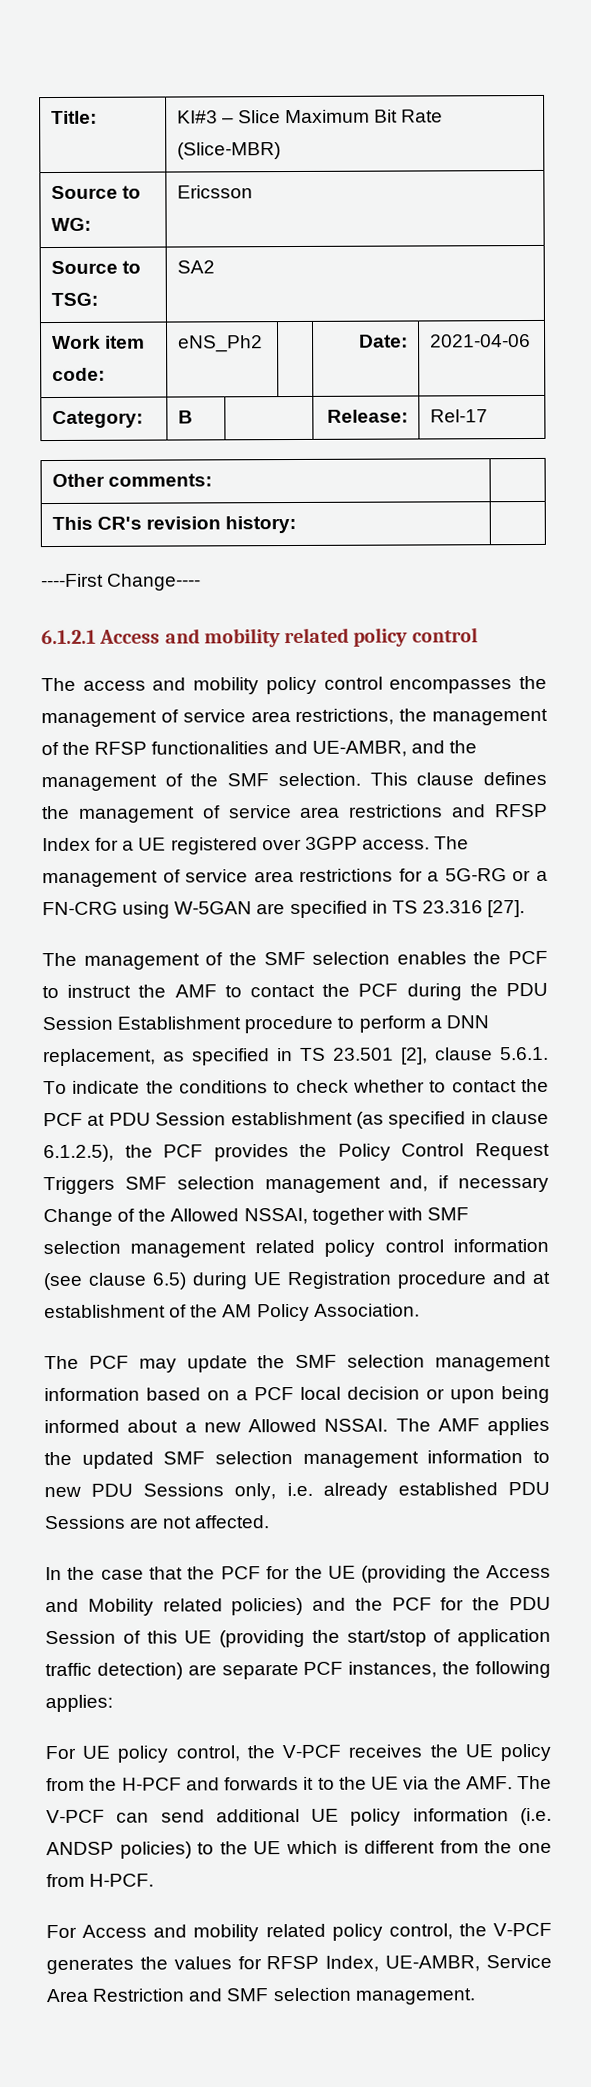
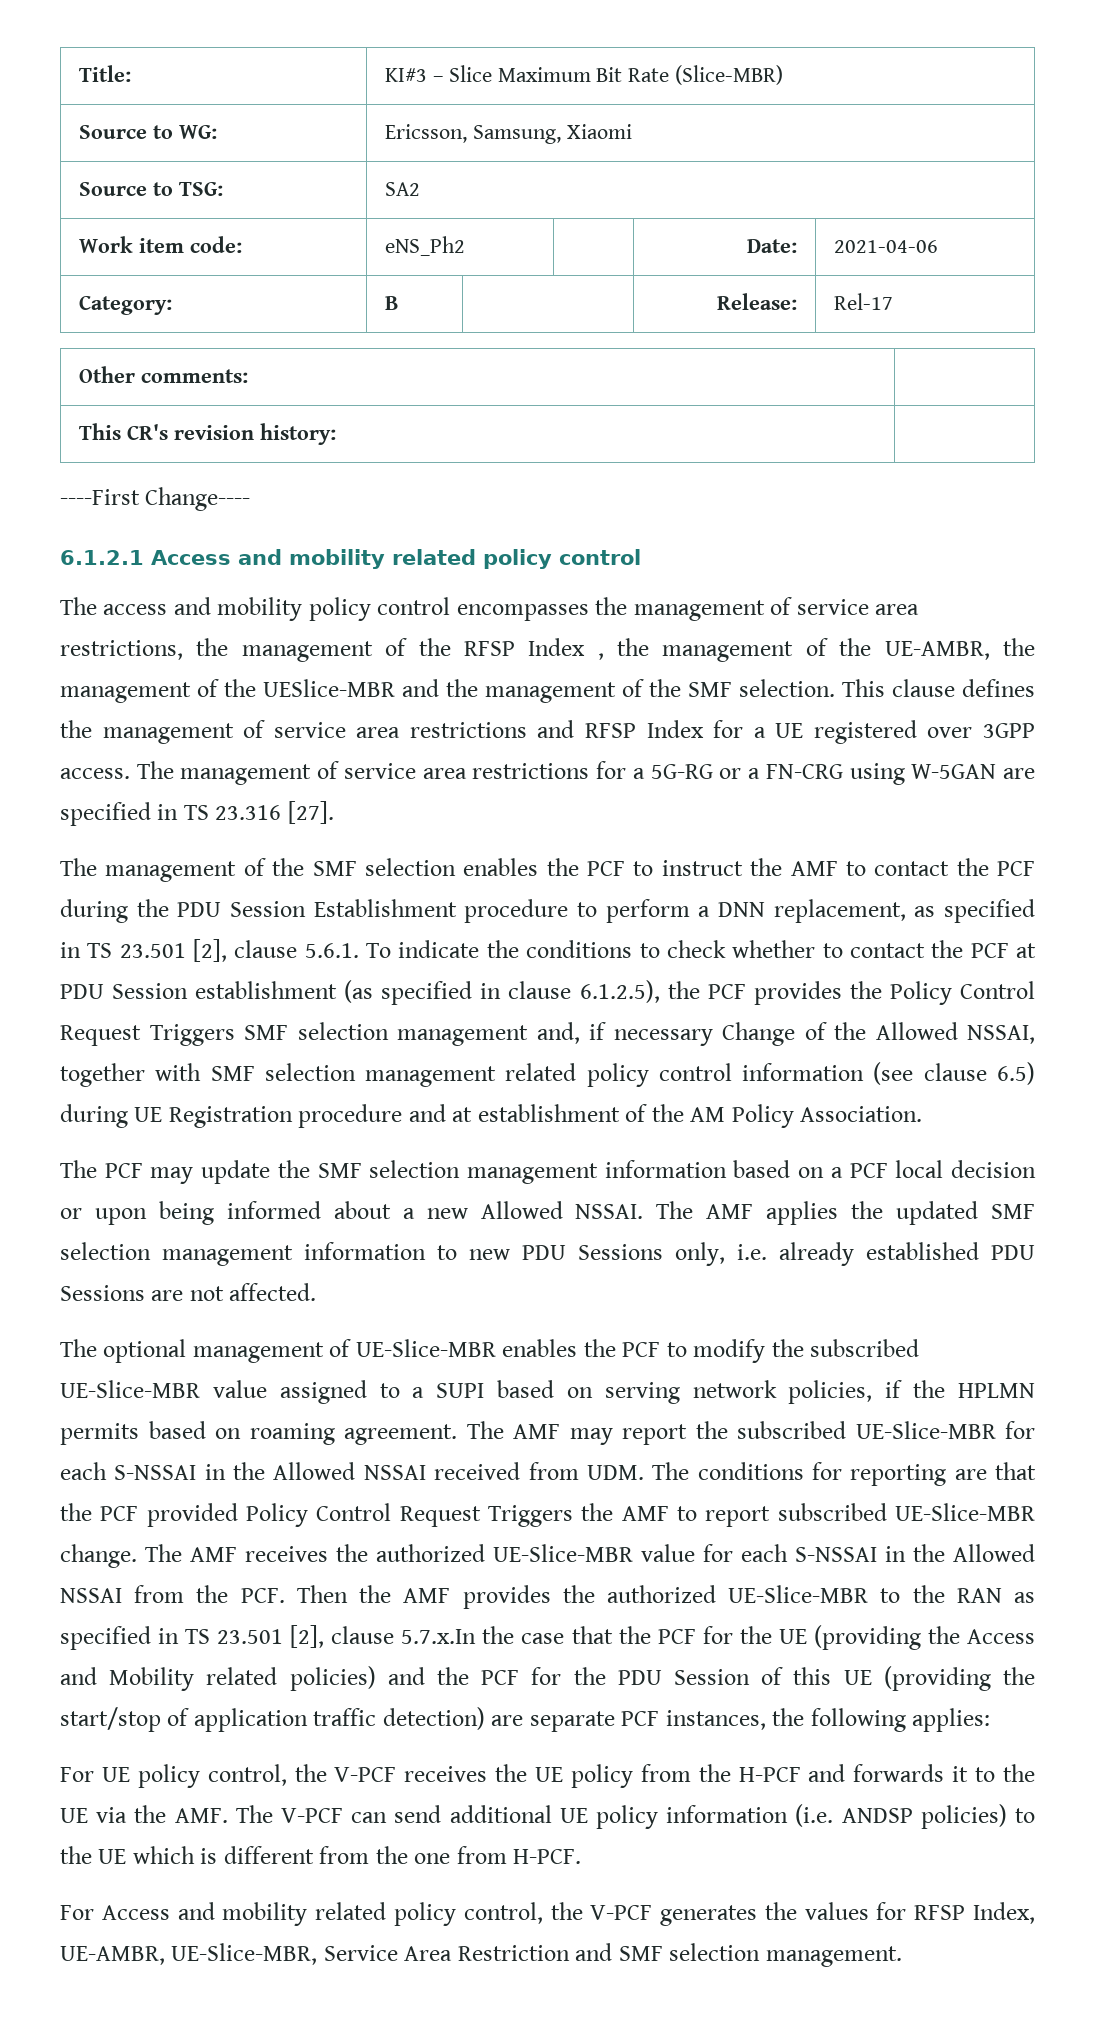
[176,185,253,199] Ericsson -> [385,124,632,144] Ericsson, Samsung, Xiaomi
[151,740,407,757] functionalities and UE-AMBR, -> [528,638,1035,662] [60,679,395,703] Index , the management of the UE-AMBR, the management of the UESlice-MBR
[45,1566,62,1581] In -> [60,1339,920,1363] [60,1380,1035,1404] [60,1421,1035,1445] [60,1462,1037,1486] [60,1503,1036,1527] [60,1544,1035,1568] [60,1585,1035,1609] [60,1625,477,1650] The optional management of UE-Slice-MBR enables the PCF to modify the subscribed UE-Slice-MBR value assigned to a SUPI based on serving network policies, if the HPLMN permits based on roaming agreement. The AMF may report the subscribed UE-Slice-MBR for each S-NSSAI in the Allowed NSSAI received from UDM. The conditions for reporting are that the PCF provided Policy Control Request Triggers the AMF to report subscribed UE-Slice-MBR change. The AMF receives the authorized UE-Slice-MBR value for each S-NSSAI in the Allowed NSSAI from the PCF. Then the AMF provides the authorized UE-Slice-MBR to the RAN as specified in TS 23.501 [2], clause 5.7.x.In
(481, 1963) none -> [171,1943,318,1965] UE-Slice-MBR,

